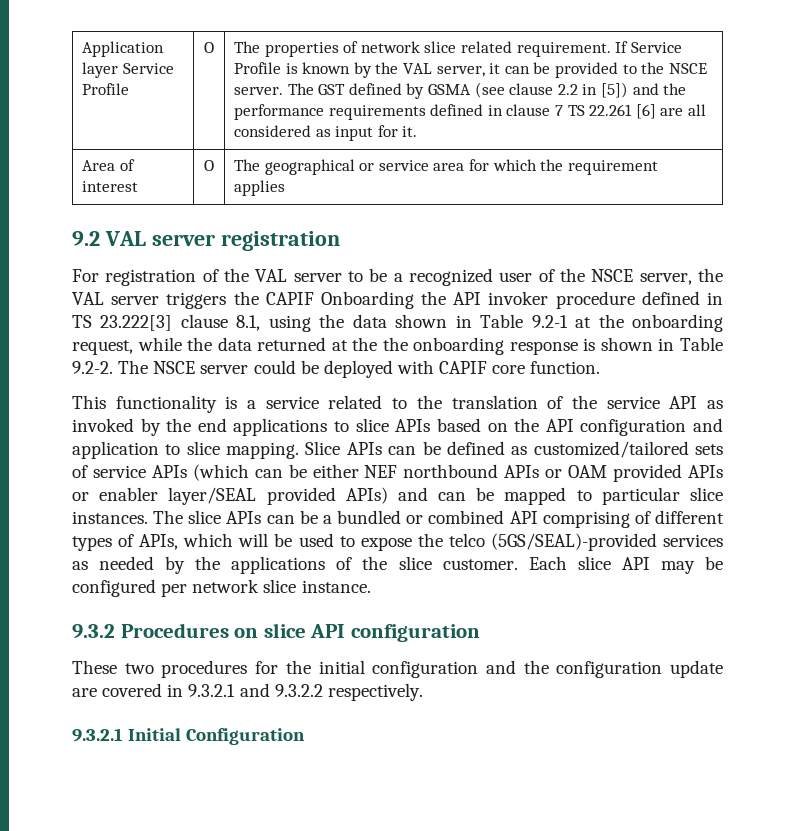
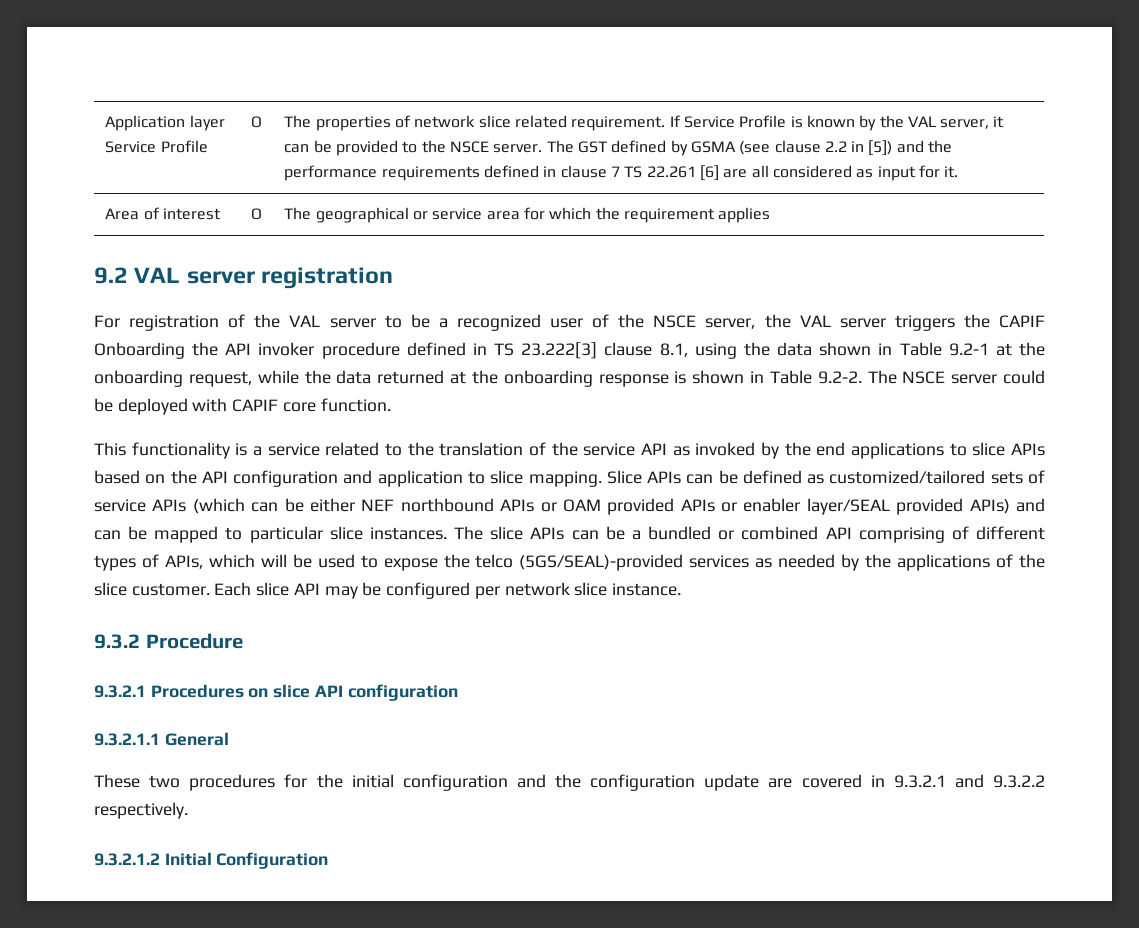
[382,337,408,351] the -> (498, 377) none
(115, 631) none -> [145,633,243,649] [94,685,146,698] Procedure // 9.3.2.1
(480, 633) none -> [94,732,229,746] // 9.3.2.1.1 General
[72,728,123,742] 9.3.2.1 -> [94,853,160,866] 9.3.2.1.2

